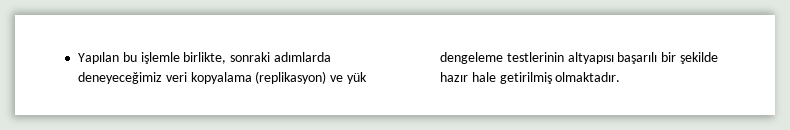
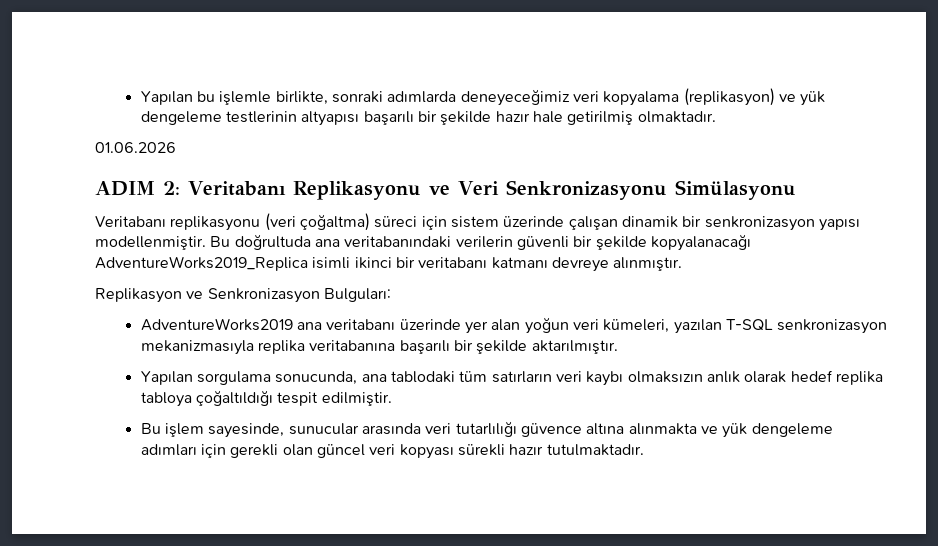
(621, 77) none -> [95,142,176,153] [95,180,796,200] [95,213,860,231] [95,234,751,251] [95,256,683,272] [95,288,391,303] [140,317,888,334] [140,340,618,355] [140,370,884,386] [140,390,392,407] [140,421,833,438] [140,444,644,459] // 01.06.2026 // ADIM 2: Veritabanı Replikasyonu ve Veri Senkronizasyonu Simülasyonu // Veritabanı replikasyonu (veri çoğaltma) süreci için sistem üzerinde çalışan dinamik bir senkronizasyon yapısı modellenmiştir. Bu doğrultuda ana veritabanındaki verilerin güvenli bir şekilde kopyalanacağı AdventureWorks2019_Replica isimli ikinci bir veritabanı katmanı devreye alınmıştır. // Replikasyon ve Senkronizasyon Bulguları: // AdventureWorks2019 ana veritabanı üzerinde yer alan yoğun veri kümeleri, yazılan T-SQL senkronizasyon mekanizmasıyla replika veritabanına başarılı bir şekilde aktarılmıştır. // Yapılan sorgulama sonucunda, ana tablodaki tüm satırların veri kaybı olmaksızın anlık olarak hedef replika tabloya çoğaltıldığı tespit edilmiştir. // Bu işlem sayesinde, sunucular arasında veri tutarlılığı güvence altına alınmakta ve yük dengeleme adımları için gerekli olan güncel veri kopyası sürekli hazır tutulmaktadır.

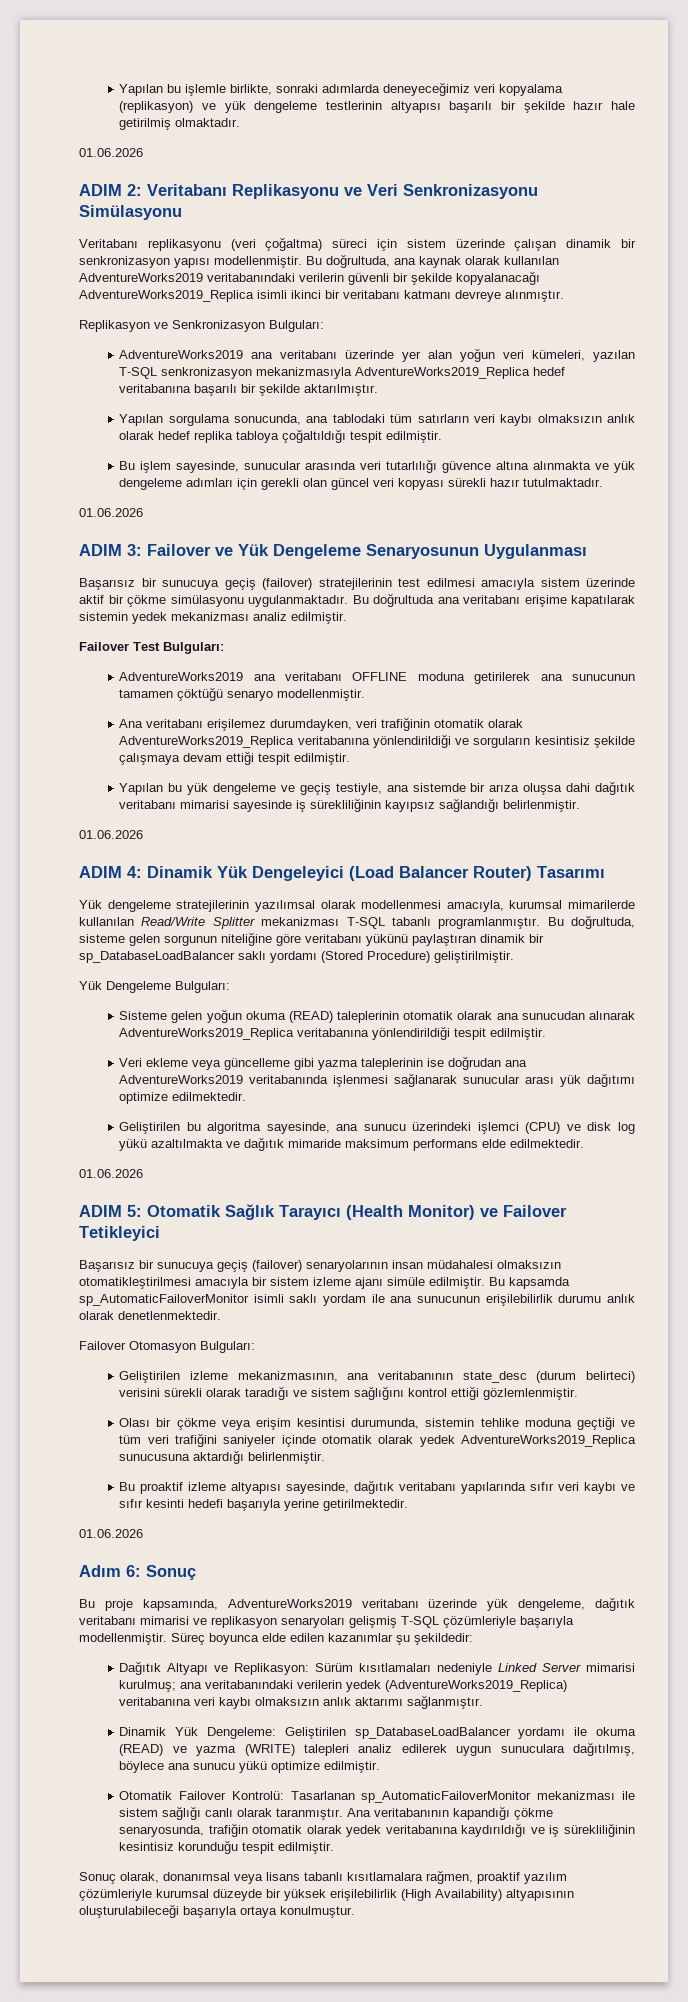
[234,234,340,250] doğrultuda ana -> [326,254,559,268] [79,273,203,282] doğrultuda, ana kaynak olarak kullanılan AdventureWorks2019
[258,340,306,354] replika -> [355,367,566,379] AdventureWorks2019_Replica hedef
(644, 450) none -> [79,508,143,517] [79,544,587,559] [79,578,635,590] [79,593,635,607] [79,612,347,624] [79,642,224,654] [119,672,636,684] [119,687,366,701] [119,717,524,731] [119,734,635,748] [119,751,351,765] [119,781,636,795] [119,798,581,812] [79,830,143,839] [79,866,605,881] [79,900,635,912] [79,915,635,929] [79,932,544,946] [79,951,514,963] [79,981,230,993] [119,1009,636,1023] [119,1026,547,1040] [119,1056,528,1070] [119,1073,635,1087] [119,1092,247,1104] [119,1122,636,1134] [119,1137,585,1151] [79,1169,143,1178] [79,1204,567,1220] [79,1226,160,1241] [79,1260,561,1272] [79,1277,570,1289] [79,1294,636,1306] [79,1311,221,1320] [79,1341,255,1353] [119,1371,635,1383] [119,1386,579,1400] [119,1416,635,1430] [119,1433,636,1447] [119,1450,326,1464] [119,1480,635,1494] [119,1499,409,1511] [79,1529,143,1538] [79,1565,196,1580] [79,1597,635,1611] [79,1616,574,1628] [79,1633,473,1645] [119,1661,636,1675] [119,1680,568,1692] [119,1695,484,1709] [119,1727,637,1739] [119,1742,635,1756] [119,1761,381,1773] [119,1791,635,1803] [119,1806,554,1820] [119,1823,636,1837] [119,1840,335,1854] [79,1870,567,1884] [79,1889,574,1901] [79,1904,355,1918] // 01.06.2026 // ADIM 3: Failover ve Yük Dengeleme Senaryosunun Uygulanması // Başarısız bir sunucuya geçiş (failover) stratejilerinin test edilmesi amacıyla sistem üzerinde aktif bir çökme simülasyonu uygulanmaktadır. Bu doğrultuda ana veritabanı erişime kapatılarak sistemin yedek mekanizması analiz edilmiştir. // Failover Test Bulguları: // AdventureWorks2019 ana veritabanı OFFLINE moduna getirilerek ana sunucunun tamamen çöktüğü senaryo modellenmiştir. // Ana veritabanı erişilemez durumdayken, veri trafiğinin otomatik olarak AdventureWorks2019_Replica veritabanına yönlendirildiği ve sorguların kesintisiz şekilde çalışmaya devam ettiği tespit edilmiştir. // Yapılan bu yük dengeleme ve geçiş testiyle, ana sistemde bir arıza oluşsa dahi dağıtık veritabanı mimarisi sayesinde iş sürekliliğinin kayıpsız sağlandığı belirlenmiştir. // 01.06.2026 // ADIM 4: Dinamik Yük Dengeleyici (Load Balancer Router) Tasarımı // Yük dengeleme stratejilerinin yazılımsal olarak modellenmesi amacıyla, kurumsal mimarilerde kullanılan Read/Write Splitter mekanizması T-SQL tabanlı programlanmıştır. Bu doğrultuda, sisteme gelen sorgunun niteliğine göre veritabanı yükünü paylaştıran dinamik bir sp_DatabaseLoadBalancer saklı yordamı (Stored Procedure) geliştirilmiştir. // Yük Dengeleme Bulguları: // Sisteme gelen yoğun okuma (READ) taleplerinin otomatik olarak ana sunucudan alınarak AdventureWorks2019_Replica veritabanına yönlendirildiği tespit edilmiştir. // Veri ekleme veya güncelleme gibi yazma taleplerinin ise doğrudan ana AdventureWorks2019 veritabanında işlenmesi sağlanarak sunucular arası yük dağıtımı optimize edilmektedir. // Geliştirilen bu algoritma sayesinde, ana sunucu üzerindeki işlemci (CPU) ve disk log yükü azaltılmakta ve dağıtık mimaride maksimum performans elde edilmektedir. // 01.06.2026 // ADIM 5: Otomatik Sağlık Tarayıcı (Health Monitor) ve Failover Tetikleyici // Başarısız bir sunucuya geçiş (failover) senaryolarının insan müdahalesi olmaksızın otomatikleştirilmesi amacıyla bir sistem izleme ajanı simüle edilmiştir. Bu kapsamda sp_AutomaticFailoverMonitor isimli saklı yordam ile ana sunucunun erişilebilirlik durumu anlık olarak denetlenmektedir. // Failover Otomasyon Bulguları: // Geliştirilen izleme mekanizmasının, ana veritabanının state_desc (durum belirteci) verisini sürekli olarak taradığı ve sistem sağlığını kontrol ettiği gözlemlenmiştir. // Olası bir çökme veya erişim kesintisi durumunda, sistemin tehlike moduna geçtiği ve tüm veri trafiğini saniyeler içinde otomatik olarak yedek AdventureWorks2019_Replica sunucusuna aktardığı belirlenmiştir. // Bu proaktif izleme altyapısı sayesinde, dağıtık veritabanı yapılarında sıfır veri kaybı ve sıfır kesinti hedefi başarıyla yerine getirilmektedir. // 01.06.2026 // Adım 6: Sonuç // Bu proje kapsamında, AdventureWorks2019 veritabanı üzerinde yük dengeleme, dağıtık veritabanı mimarisi ve replikasyon senaryoları gelişmiş T-SQL çözümleriyle başarıyla modellenmiştir. Süreç boyunca elde edilen kazanımlar şu şekildedir: // Dağıtık Altyapı ve Replikasyon: Sürüm kısıtlamaları nedeniyle Linked Server mimarisi kurulmuş; ana veritabanındaki verilerin yedek (AdventureWorks2019_Replica) veritabanına veri kaybı olmaksızın anlık aktarımı sağlanmıştır. // Dinamik Yük Dengeleme: Geliştirilen sp_DatabaseLoadBalancer yordamı ile okuma (READ) ve yazma (WRITE) talepleri analiz edilerek uygun sunuculara dağıtılmış, böylece ana sunucu yükü optimize edilmiştir. // Otomatik Failover Kontrolü: Tasarlanan sp_AutomaticFailoverMonitor mekanizması ile sistem sağlığı canlı olarak taranmıştır. Ana veritabanının kapandığı çökme senaryosunda, trafiğin otomatik olarak yedek veritabanına kaydırıldığı ve iş sürekliliğinin kesintisiz korunduğu tespit edilmiştir. // Sonuç olarak, donanımsal veya lisans tabanlı kısıtlamalara rağmen, proaktif yazılım çözümleriyle kurumsal düzeyde bir yüksek erişilebilirlik (High Availability) altyapısının oluşturulabileceği başarıyla ortaya konulmuştur.

